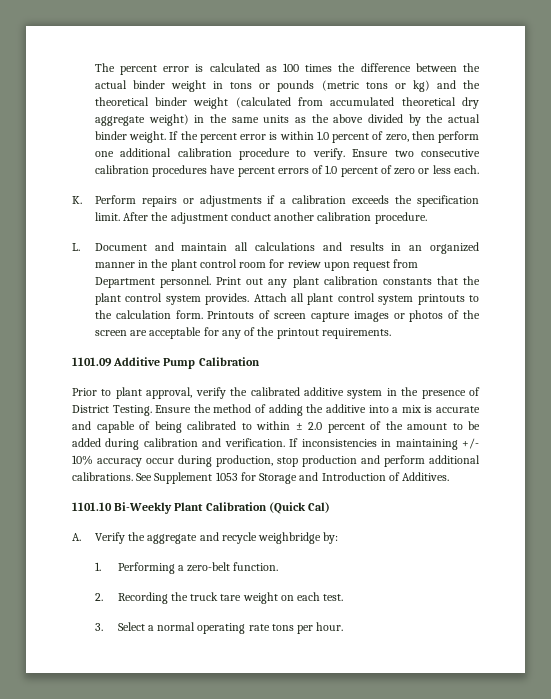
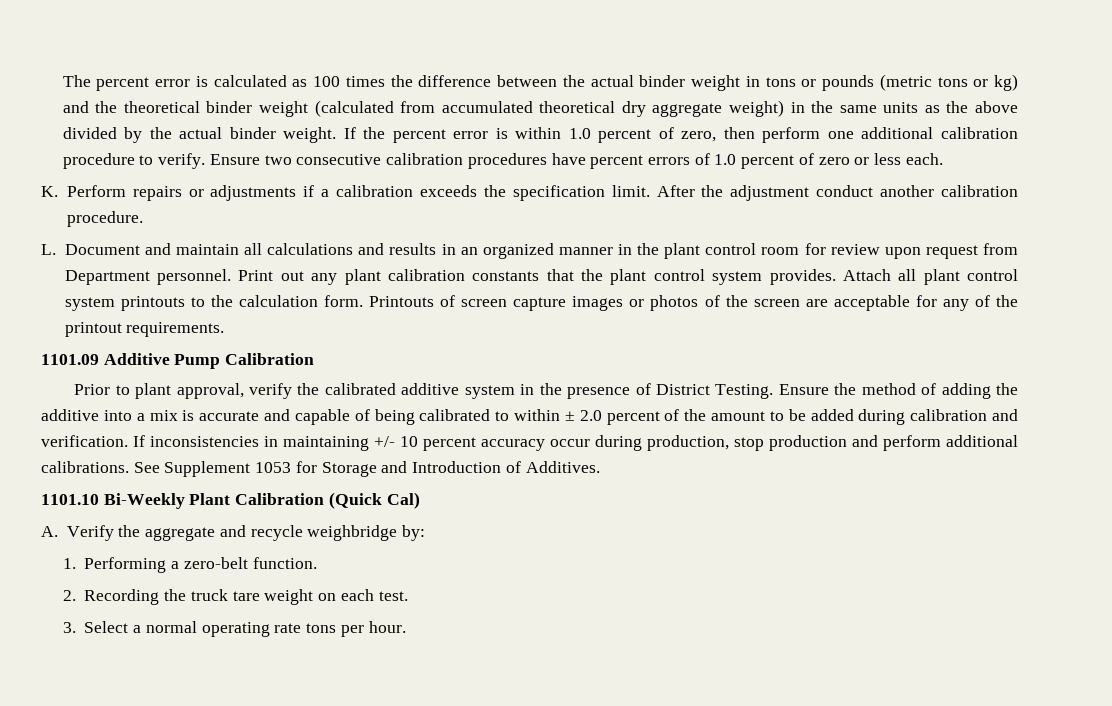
[72,455,93,465] 10% -> [400,436,476,451] 10 percent

